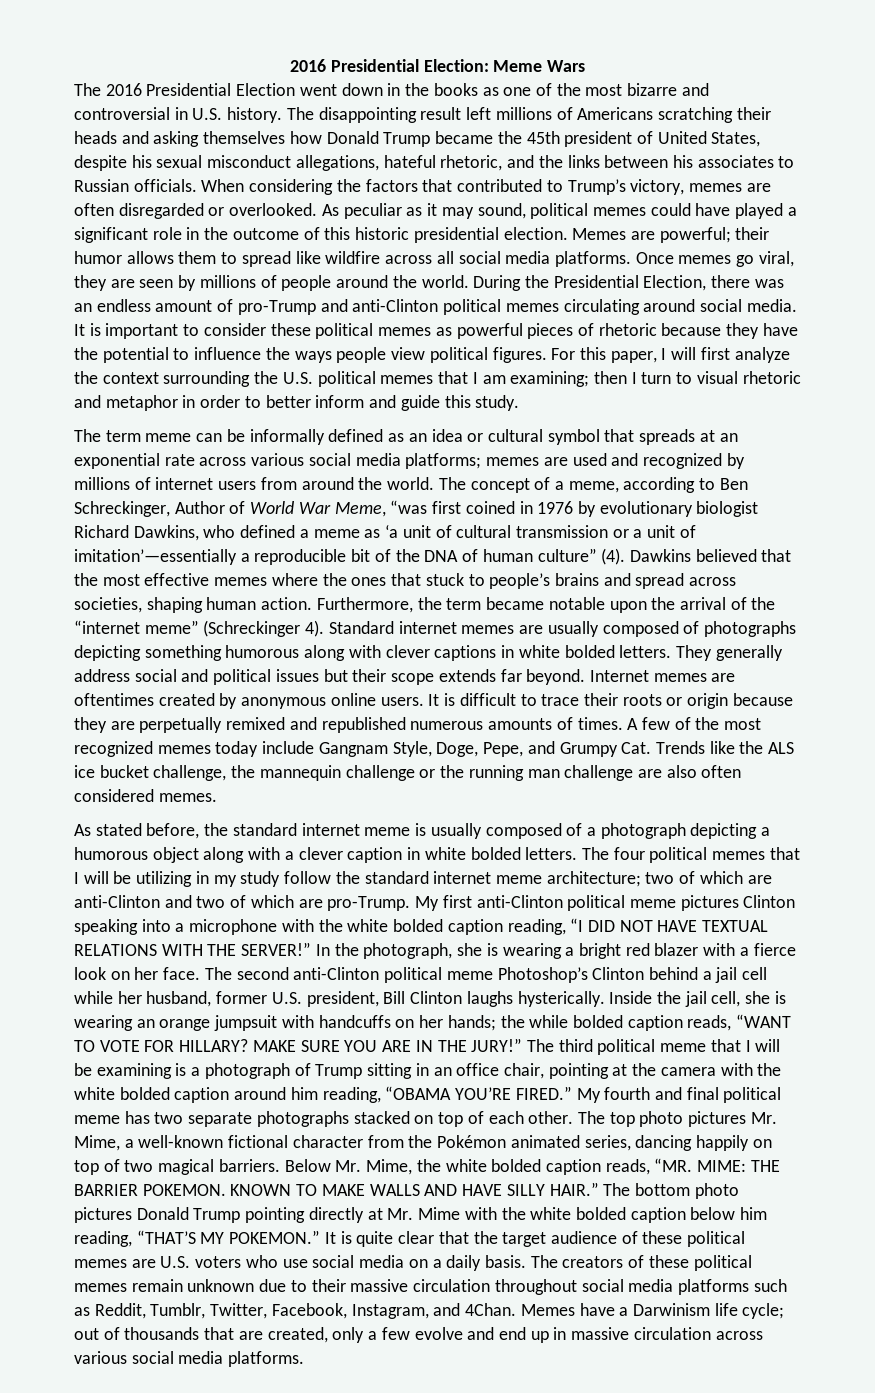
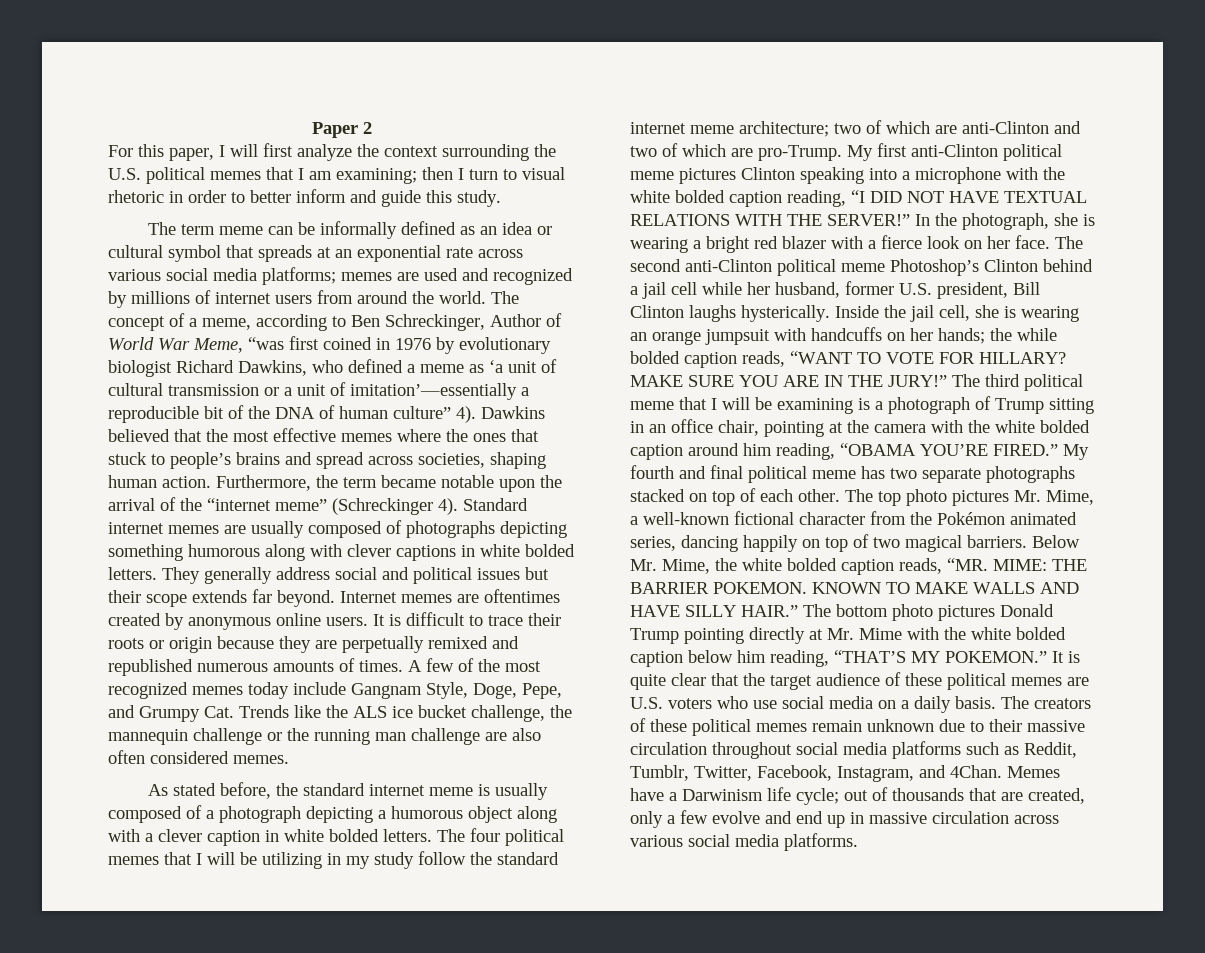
[290,59,585,72] [74,83,709,96] [74,107,771,123] [74,131,761,147] [74,155,795,171] [74,179,771,195] [74,203,797,219] [74,227,770,243] [74,251,794,267] [74,275,784,291] [74,299,797,315] [74,323,798,339] [74,347,547,363] 2016 Presidential Election: Meme Wars // The 2016 Presidential Election went down in the books as one of the most bizarre and controversial in U.S. history. The disappointing result left millions of Americans scratching their heads and asking themselves how Donald Trump became the 45th president of United States, despite his sexual misconduct allegations, hateful rhetoric, and the links between his associates to Russian officials. When considering the factors that contributed to Trump’s victory, memes are often disregarded or overlooked. As peculiar as it may sound, political memes could have played a significant role in the outcome of this historic presidential election. Memes are powerful; their humor allows them to spread like wildfire across all social media platforms. Once memes go viral, they are seen by millions of people around the world. During the Presidential Election, there was an endless amount of pro-Trump and anti-Clinton political memes circulating around social media. It is important to consider these political memes as powerful pieces of rhetoric because they have the potential to influence the ways people view political figures. -> [311,122,372,138] Paper 2 //
[74,395,178,411] and metaphor -> (164, 196) none
[601,548,626,565] (4). -> [456,406,476,423] 4).

